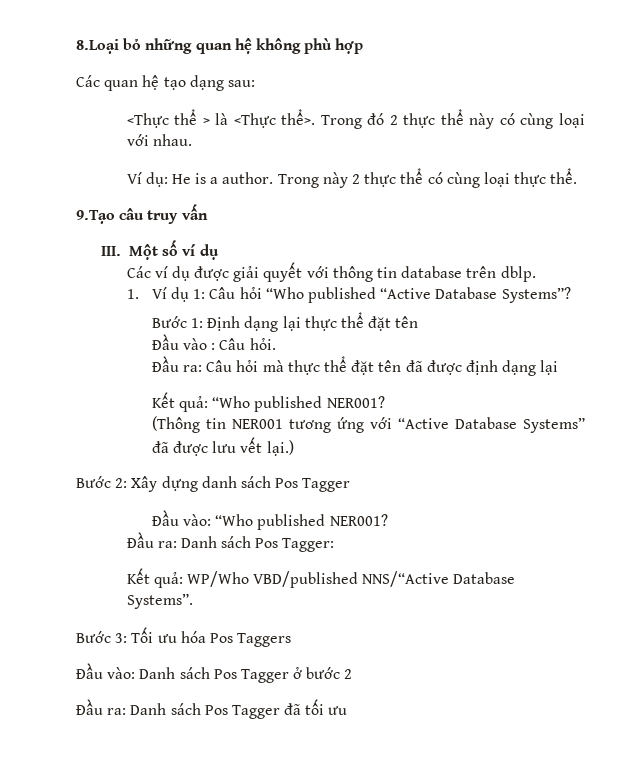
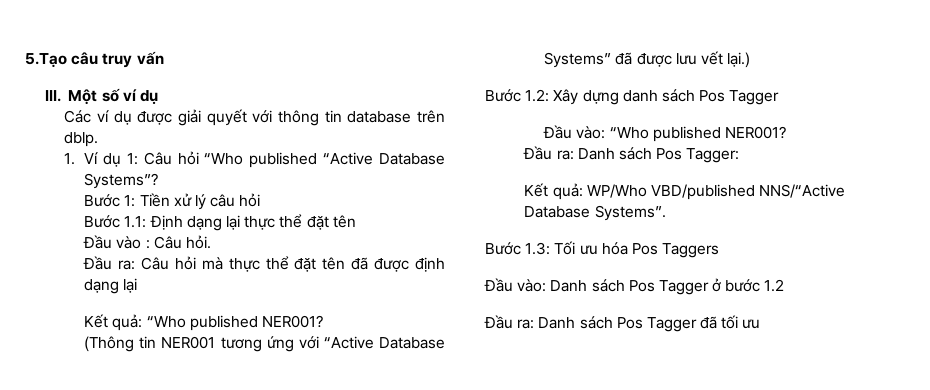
[76,38,364,54] [76,75,255,91] [126,109,586,129] [126,134,192,146] [126,168,578,188] [76,210,115,224] 8.Loại bỏ những quan hệ không phù hợp // Các quan hệ tạo dạng sau: // <Thực thể > là <Thực thể>. Trong đó 2 thực thể này có cùng loại với nhau. // Ví dụ: He is a author. Trong này 2 thực thể có cùng loại thực thể. // 9.Tạo -> [25,53,67,68] 5.Tạo
(204, 323) none -> [139,193,261,210] [84,215,147,228] Tiền xử lý câu hỏi // Bước 1.1:
[115,478,128,488] 2: -> [525,89,550,102] 1.2:
[115,633,128,643] 3: -> [525,242,551,255] 1.3:
[344,669,353,679] 2 -> [764,279,785,292] 1.2

